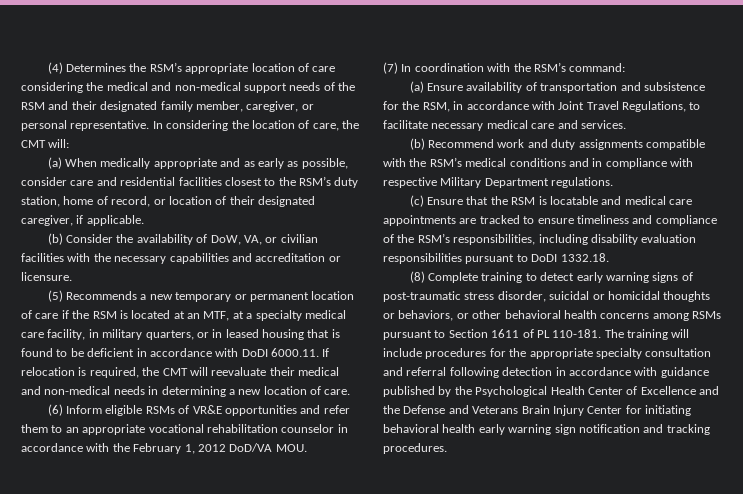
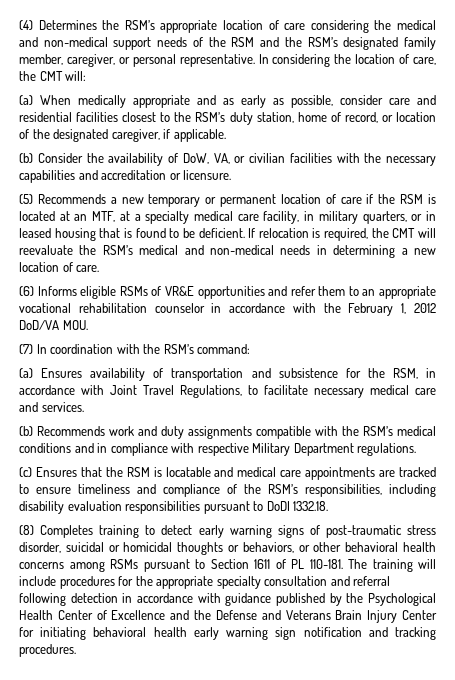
[71,101,97,110] their -> [284,37,338,47] the RSM’s
[229,196,255,205] their -> [32,129,50,139] the
[87,348,319,357] deficient in accordance with DoDI 6000.11. -> [198,228,245,238] deficient.
[269,367,295,376] their -> [79,245,133,255] the RSM’s
[66,405,103,414] Inform -> [37,286,77,296] Informs
[427,83,464,91] Ensure -> [41,368,83,378] Ensures
[428,139,495,148] Recommend -> [37,426,105,436] Recommends
[427,197,464,205] Ensure -> [35,467,77,477] Ensures
[428,272,479,283] Complete -> [40,525,94,538] Completes

